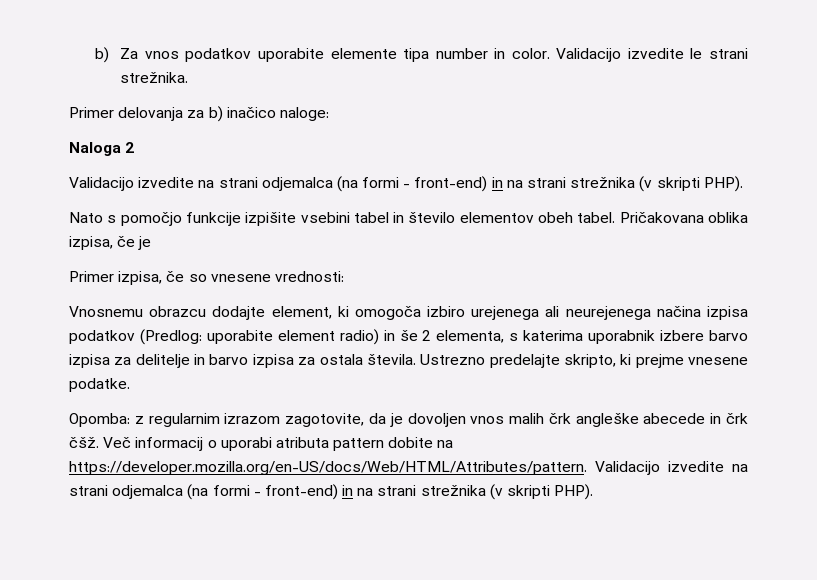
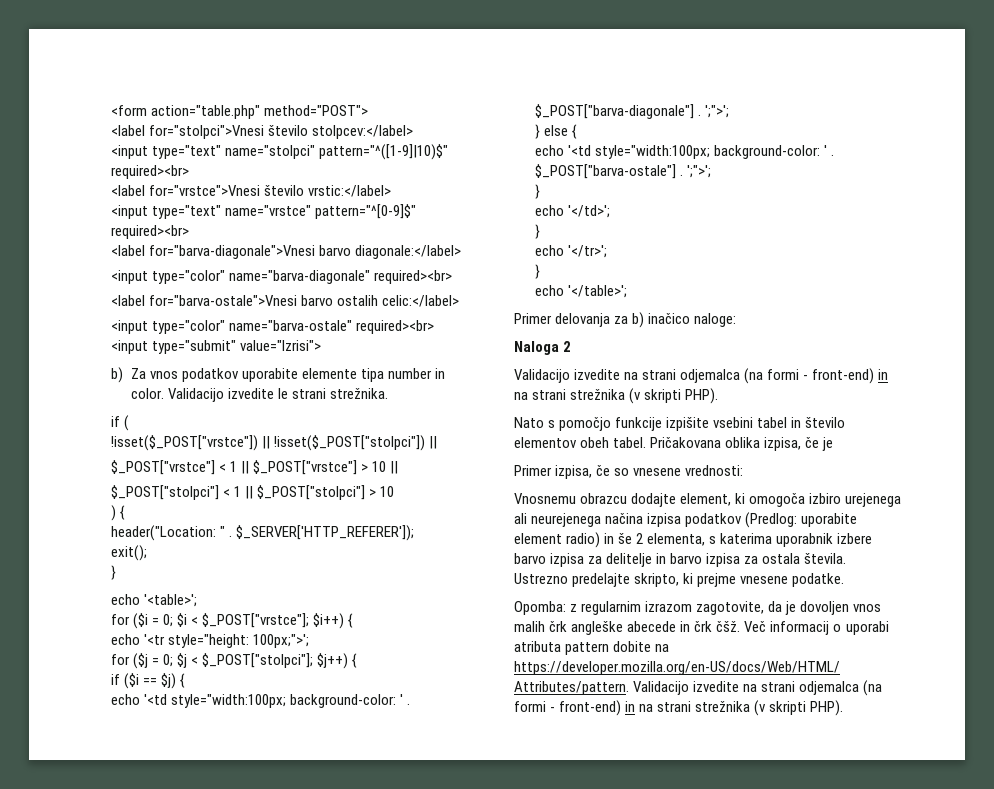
(94, 55) none -> [110,105,368,119] [110,125,413,139] [110,144,448,160] [110,165,189,179] [110,185,391,197] [110,204,416,219] [110,225,189,239] [110,245,461,259] [110,270,452,284] [110,295,459,307] [110,320,434,334] [110,340,321,354] <form action="table.php" method="POST"> // <label for="stolpci">Vnesi število stolpcev:</label> // <input type="text" name="stolpci" pattern="^([1-9]|10)$" required><br> // <label for="vrstce">Vnesi število vrstic:</label> // <input type="text" name="vrstce" pattern="^[0-9]$" required><br> // <label for="barva-diagonale">Vnesi barvo diagonale:</label> // <input type="color" name="barva-diagonale" required><br> // <label for="barva-ostale">Vnesi barvo ostalih celic:</label> // <input type="color" name="barva-ostale" required><br> // <input type="submit" value="Izrisi"> //
(189, 77) none -> [110,415,129,431] [110,435,437,451] [110,460,398,475] [110,485,394,500] [110,505,125,521] [110,525,414,541] [110,545,147,561] [110,565,116,580] [110,594,197,607] [110,613,353,629] [110,634,309,648] [110,653,357,669] [110,673,185,689] [110,694,410,708] [534,104,729,119] [534,124,577,139] [534,145,834,159] [534,164,711,179] [534,184,540,199] [534,205,610,218] [534,224,540,239] [534,245,607,258] [534,264,540,279] [534,285,627,298] // if ( // !isset($_POST["vrstce"]) || !isset($_POST["stolpci"]) || // $_POST["vrstce"] < 1 || $_POST["vrstce"] > 10 || // $_POST["stolpci"] < 1 || $_POST["stolpci"] > 10 // ) { // header("Location: " . $_SERVER['HTTP_REFERER']); // exit(); // } // echo '<table>'; // for ($i = 0; $i < $_POST["vrstce"]; $i++) { // echo '<tr style="height: 100px;">'; // for ($j = 0; $j < $_POST["stolpci"]; $j++) { // if ($i == $j) { // echo '<td style="width:100px; background-color: ' . $_POST["barva-diagonale"] . ';">'; // } else { // echo '<td style="width:100px; background-color: ' . $_POST["barva-ostale"] . ';">'; // } // echo '</td>'; // } // echo '</tr>'; // } // echo '</table>';

